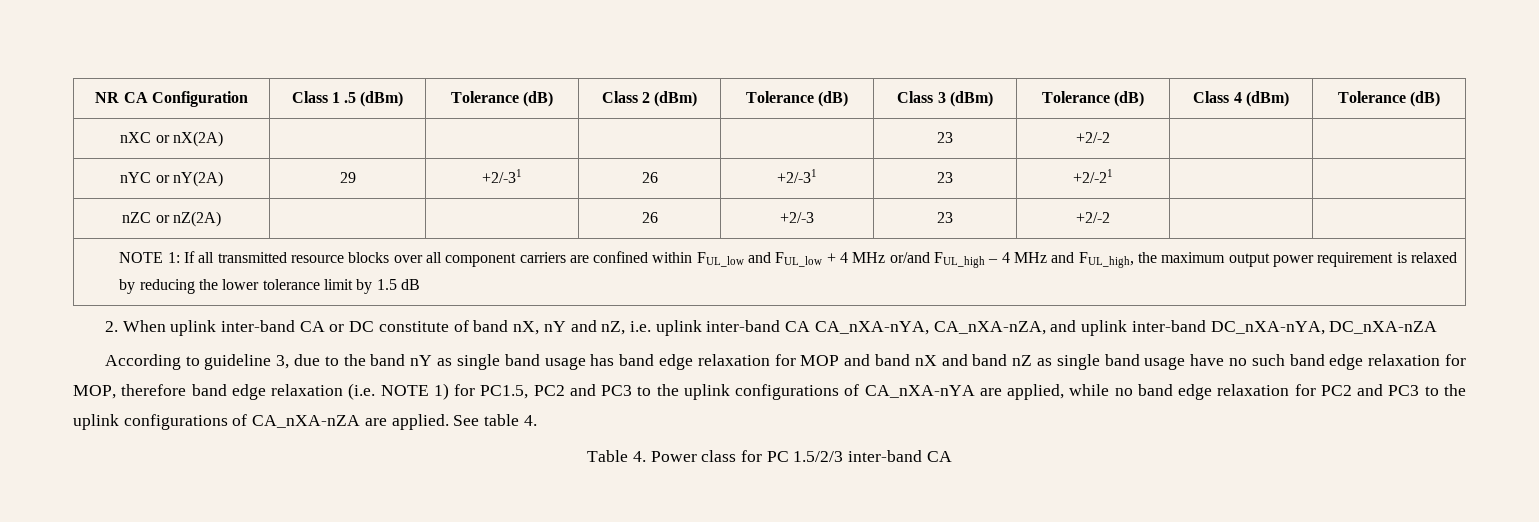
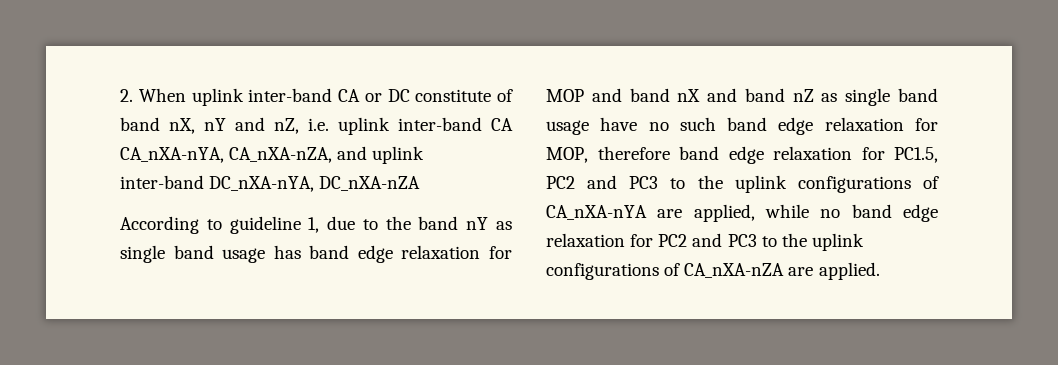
[95,91,248,107] [291,91,404,107] [450,91,554,107] [601,91,698,107] [745,91,849,107] [897,91,993,107] [1041,91,1145,107] [1193,91,1289,107] [1337,91,1441,107] [120,131,223,147] [936,132,953,143] [1076,132,1110,143] [120,171,223,187] [339,172,356,183] [482,169,522,183] [641,172,658,183] [776,169,817,183] [936,172,953,183] [1073,169,1113,183] [122,211,221,227] [641,212,658,223] [779,212,814,223] [936,212,953,223] [1076,212,1110,223] [119,251,1457,268] [119,279,420,294] NR CA Configuration | Class 1 .5 (dBm) | Tolerance (dB) | Class 2 (dBm) | Tolerance (dB) | Class 3 (dBm) | Tolerance (dB) | Class 4 (dBm) | Tolerance (dB) // nXC or nX(2A) | | | | | 23 | +2/-2 | | // nYC or nY(2A) | 29 | +2/-31 | 26 | +2/-31 | 23 | +2/-21 | | // nZC or nZ(2A) | | | 26 | +2/-3 | 23 | +2/-2 | | // NOTE 1: If all transmitted resource blocks over all component carriers are confined within FUL_low and FUL_low + 4 MHz or/and FUL_high – 4 MHz and FUL_high, the maximum output power requirement is relaxed by reducing the lower tolerance limit by 1.5 dB // -> (120, 95) none
[276,355,290,369] 3, -> [308,217,320,233] 1,
[348,383,449,400] (i.e. NOTE 1) -> (852, 153) none
[453,414,537,426] [587,450,952,462] See table 4. // Table 4. Power class for PC 1.5/2/3 inter-band CA -> (880, 271) none

